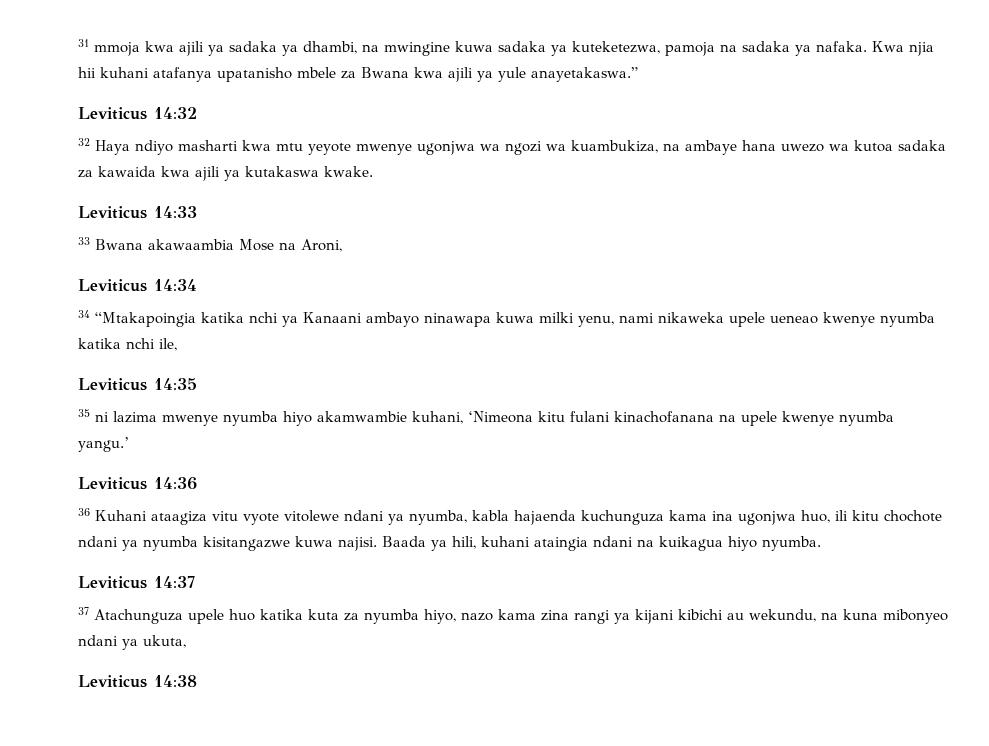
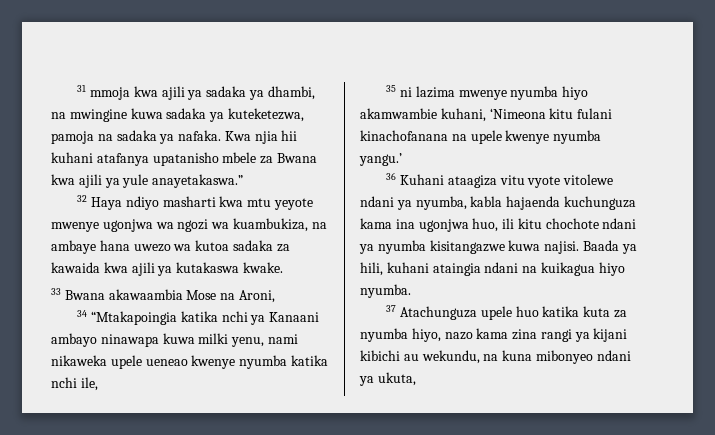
[78,107,197,120] // Leviticus 14:32 -> (244, 181) none
[78,206,197,219] // Leviticus 14:33 -> (283, 267) none
[78,279,197,292] // Leviticus 14:34 -> (275, 296) none
[78,378,197,391] // Leviticus 14:35 -> (98, 384) none
[78,477,197,490] // Leviticus 14:36 -> (402, 159) none
[78,576,195,589] // Leviticus 14:37 -> (411, 291) none
[78,675,197,688] // Leviticus 14:38 -> (416, 379) none

